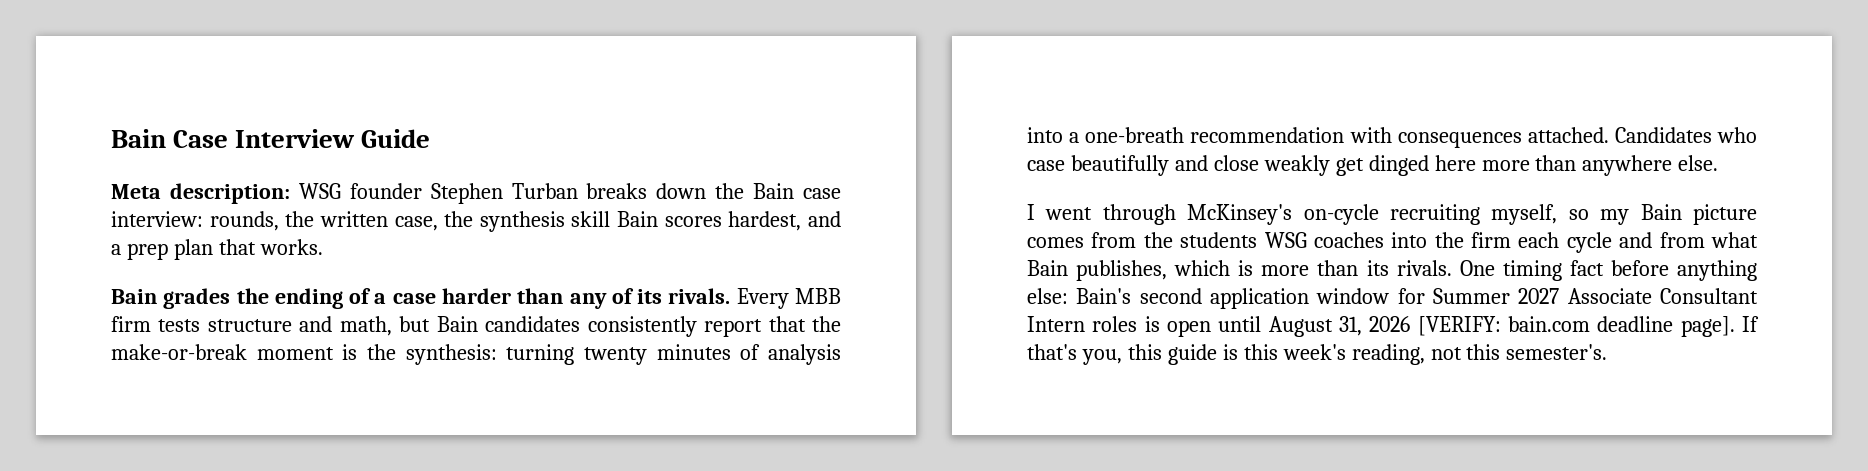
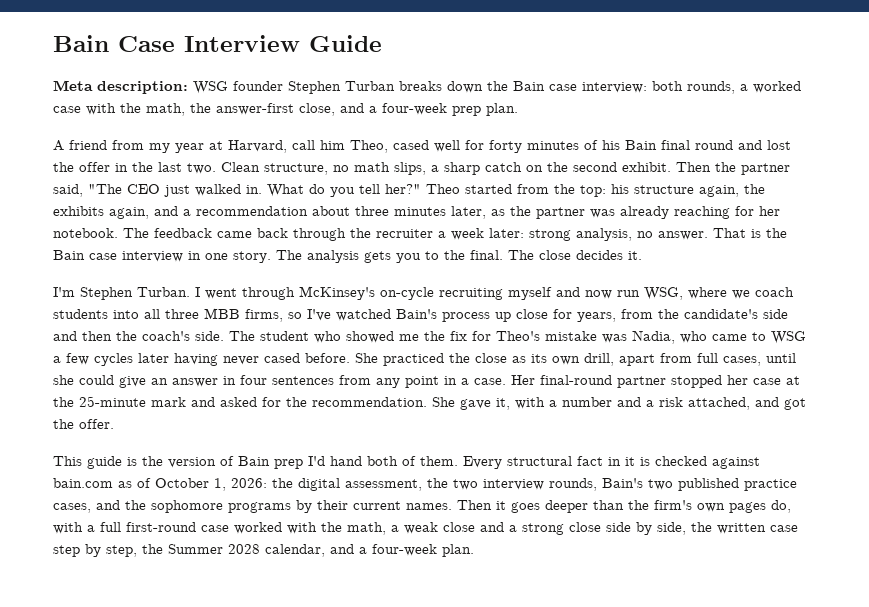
[209,211,841,232] [111,239,323,260] [111,288,842,309] [111,316,842,337] [111,344,841,365] [1027,127,1757,148] [1027,155,1719,176] rounds, the written case, the synthesis skill Bain scores hardest, and a prep plan that works. // Bain grades the ending of a case harder than any of its rivals. Every MBB firm tests structure and math, but Bain candidates consistently report that the make-or-break moment is the synthesis: turning twenty minutes of analysis into a one-breath recommendation with consequences attached. Candidates who case beautifully and close weakly get dinged here more than anywhere else. // -> [652,81,801,94] [53,103,518,116] [53,140,791,153] [53,162,790,175] [53,184,765,197] [53,206,780,219] [53,228,787,241] [53,250,642,263] [53,287,190,300] both rounds, a worked case with the math, the answer-first close, and a four-week prep plan. // A friend from my year at Harvard, call him Theo, cased well for forty minutes of his Bain final round and lost the offer in the last two. Clean structure, no math slips, a sharp catch on the second exhibit. Then the partner said, "The CEO just walked in. What do you tell her?" Theo started from the top: his structure again, the exhibits again, and a recommendation about three minutes later, as the partner was already reaching for her notebook. The feedback came back through the recruiter a week later: strong analysis, no answer. That is the Bain case interview in one story. The analysis gets you to the final. The close decides it. // I'm Stephen Turban.
[1491,204,1757,225] [1027,232,1758,253] [1027,260,1757,281] [1027,288,1758,309] [1027,316,1759,337] [1027,344,1608,365] myself, so my Bain picture comes from the students WSG coaches into the firm each cycle and from what Bain publishes, which is more than its rivals. One timing fact before anything else: Bain's second application window for Summer 2027 Associate Consultant Intern roles is open until August 31, 2026 [VERIFY: bain.com deadline page]. If that's you, this guide is this week's reading, not this semester's. -> [508,287,794,300] [53,308,788,322] [53,330,806,344] [53,353,796,366] [53,375,800,388] [53,396,806,410] [53,419,114,429] [53,456,760,469] [53,478,797,491] [53,500,791,513] [53,522,798,535] [53,544,474,557] myself and now run WSG, where we coach students into all three MBB firms, so I've watched Bain's process up close for years, from the candidate's side and then the coach's side. The student who showed me the fix for Theo's mistake was Nadia, who came to WSG a few cycles later having never cased before. She practiced the close as its own drill, apart from full cases, until she could give an answer in four sentences from any point in a case. Her final-round partner stopped her case at the 25-minute mark and asked for the recommendation. She gave it, with a number and a risk attached, and got the offer. // This guide is the version of Bain prep I'd hand both of them. Every structural fact in it is checked against bain.com as of October 1, 2026: the digital assessment, the two interview rounds, Bain's two published practice cases, and the sophomore programs by their current names. Then it goes deeper than the firm's own pages do, with a full first-round case worked with the math, a weak close and a strong close side by side, the written case step by step, the Summer 2028 calendar, and a four-week plan.

